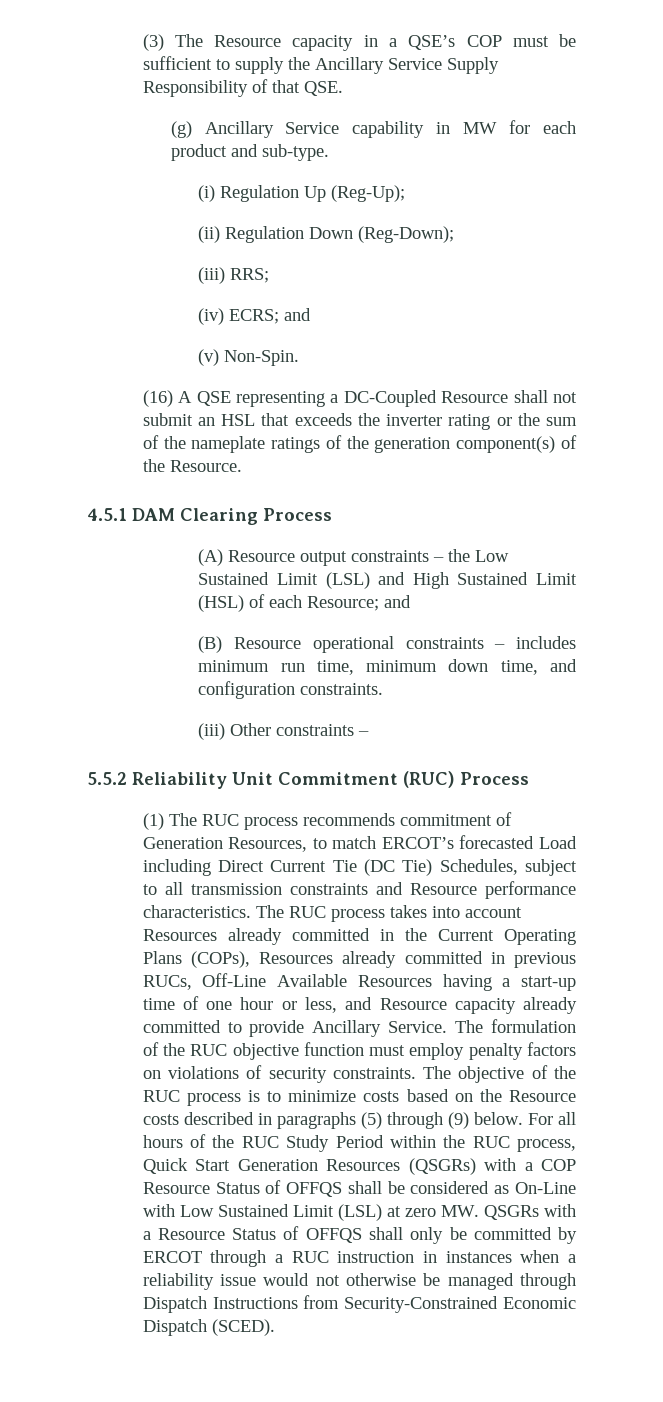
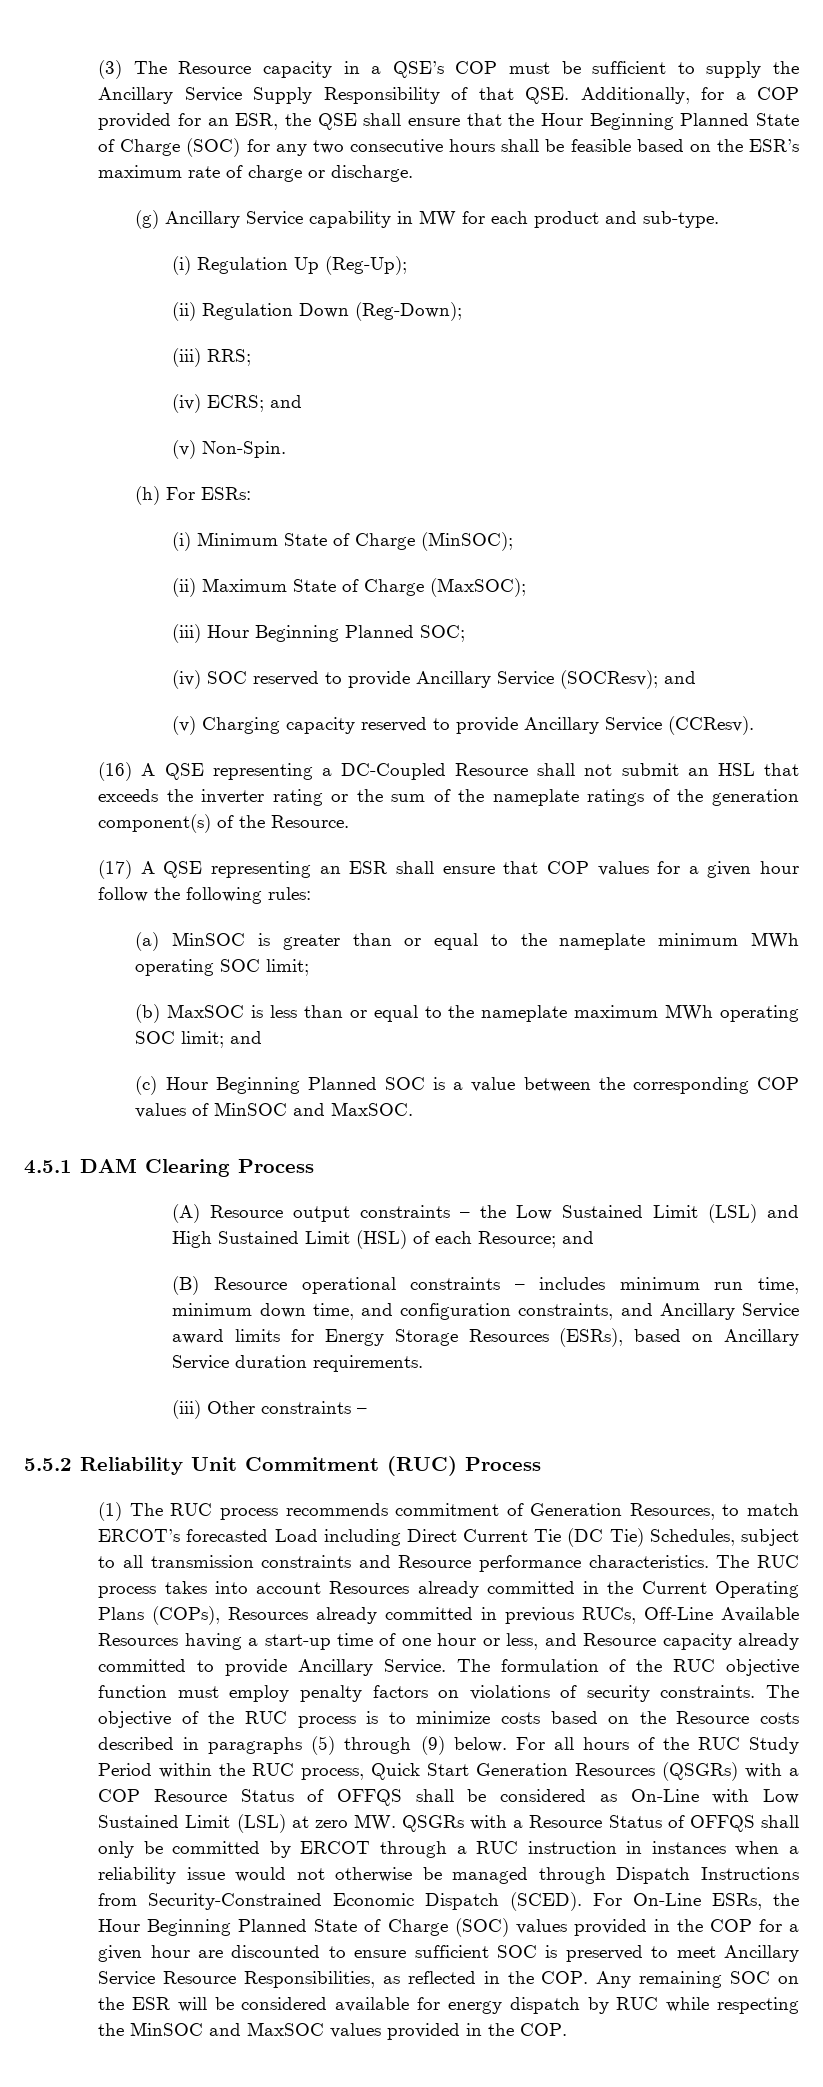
(343, 88) none -> [580,87,799,104] [98,113,800,130] [98,138,799,157] [98,165,414,182] Additionally, for a COP provided for an ESR, the QSE shall ensure that the Hour Beginning Planned State of Charge (SOC) for any two consecutive hours shall be feasible based on the ESR’s maximum rate of charge or discharge.
(300, 358) none -> [135,486,252,505] [172,532,514,551] [172,578,527,597] [172,624,466,643] [172,670,697,689] [172,716,755,735] // (h) For ESRs: // (i) Minimum State of Charge (MinSOC); // (ii) Maximum State of Charge (MaxSOC); // (iii) Hour Beginning Planned SOC; // (iv) SOC reserved to provide Ancillary Service (SOCResv); and // (v) Charging capacity reserved to provide Ancillary Service (CCResv).
(242, 466) none -> [98,860,799,879] [98,887,312,904] [135,932,800,951] [135,959,310,976] [135,1004,799,1023] [135,1031,263,1048] [135,1076,800,1095] [135,1102,414,1118] // (17) A QSE representing an ESR shall ensure that COP values for a given hour follow the following rules: // (a) MinSOC is greater than or equal to the nameplate minimum MWh operating SOC limit; // (b) MaxSOC is less than or equal to the nameplate maximum MWh operating SOC limit; and // (c) Hour Beginning Planned SOC is a value between the corresponding COP values of MinSOC and MaxSOC.
[300,683,384,695] constraints. -> [518,1303,799,1320] [172,1328,799,1347] [172,1355,424,1372] constraints, and Ancillary Service award limits for Energy Storage Resources (ESRs), based on Ancillary Service duration requirements.
(275, 1327) none -> [593,1893,800,1910] [98,1918,799,1937] [98,1945,800,1962] [98,1971,800,1988] [98,1997,799,2014] [98,2022,568,2040] For On-Line ESRs, the Hour Beginning Planned State of Charge (SOC) values provided in the COP for a given hour are discounted to ensure sufficient SOC is preserved to meet Ancillary Service Resource Responsibilities, as reflected in the COP. Any remaining SOC on the ESR will be considered available for energy dispatch by RUC while respecting the MinSOC and MaxSOC values provided in the COP.

